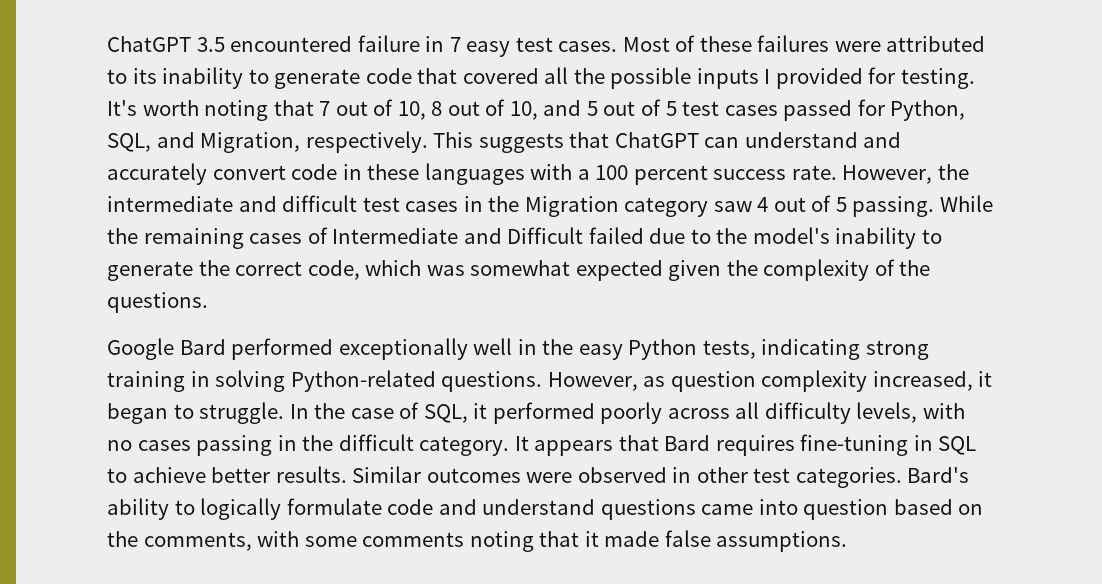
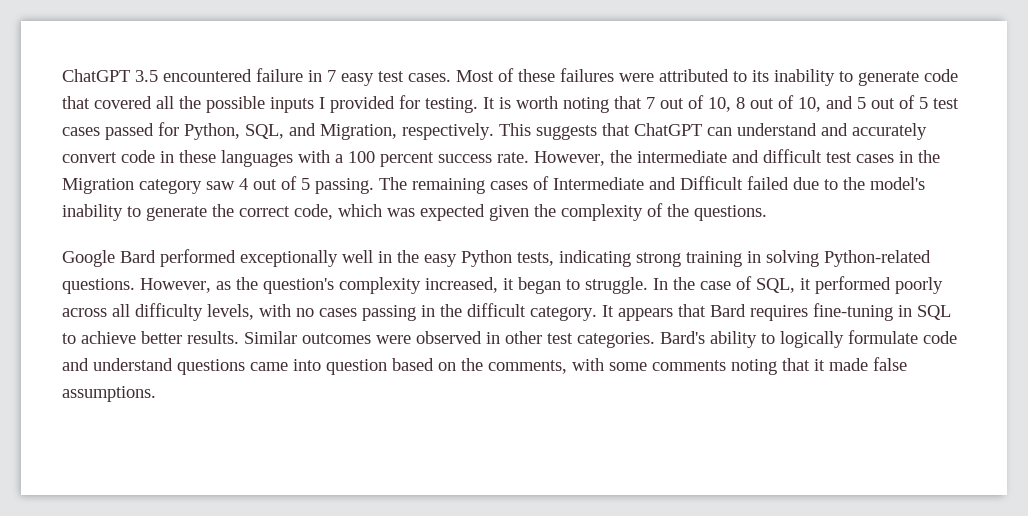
[107,100,137,116] It's -> [483,97,511,109] It is
[940,195,994,212] [107,228,138,244] While the -> [379,177,407,190] The
[470,260,571,276] somewhat -> (415, 212) none
[670,371,756,392] question -> [236,277,334,294] the question's

